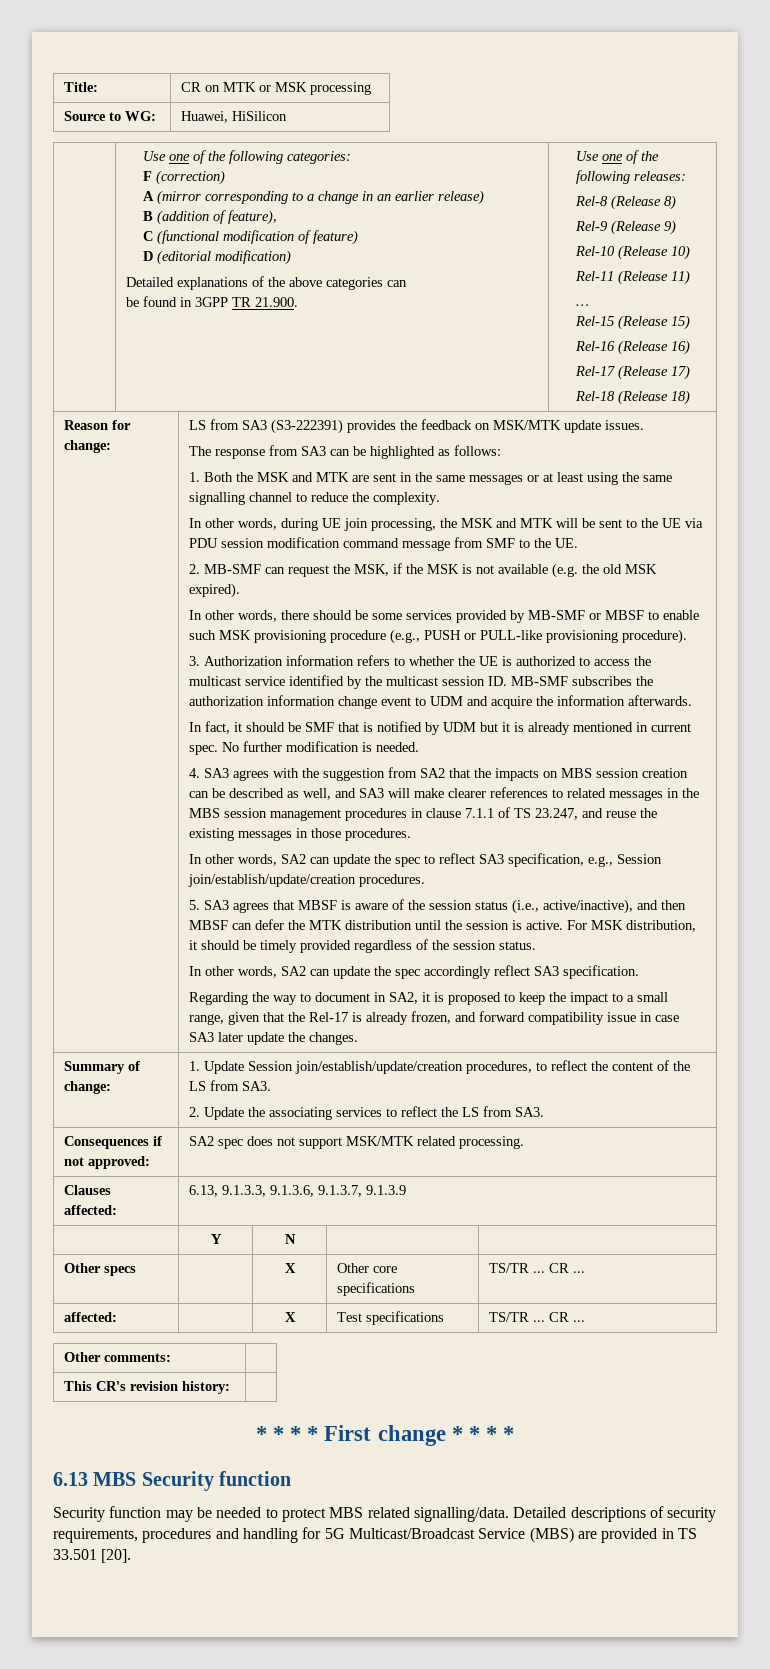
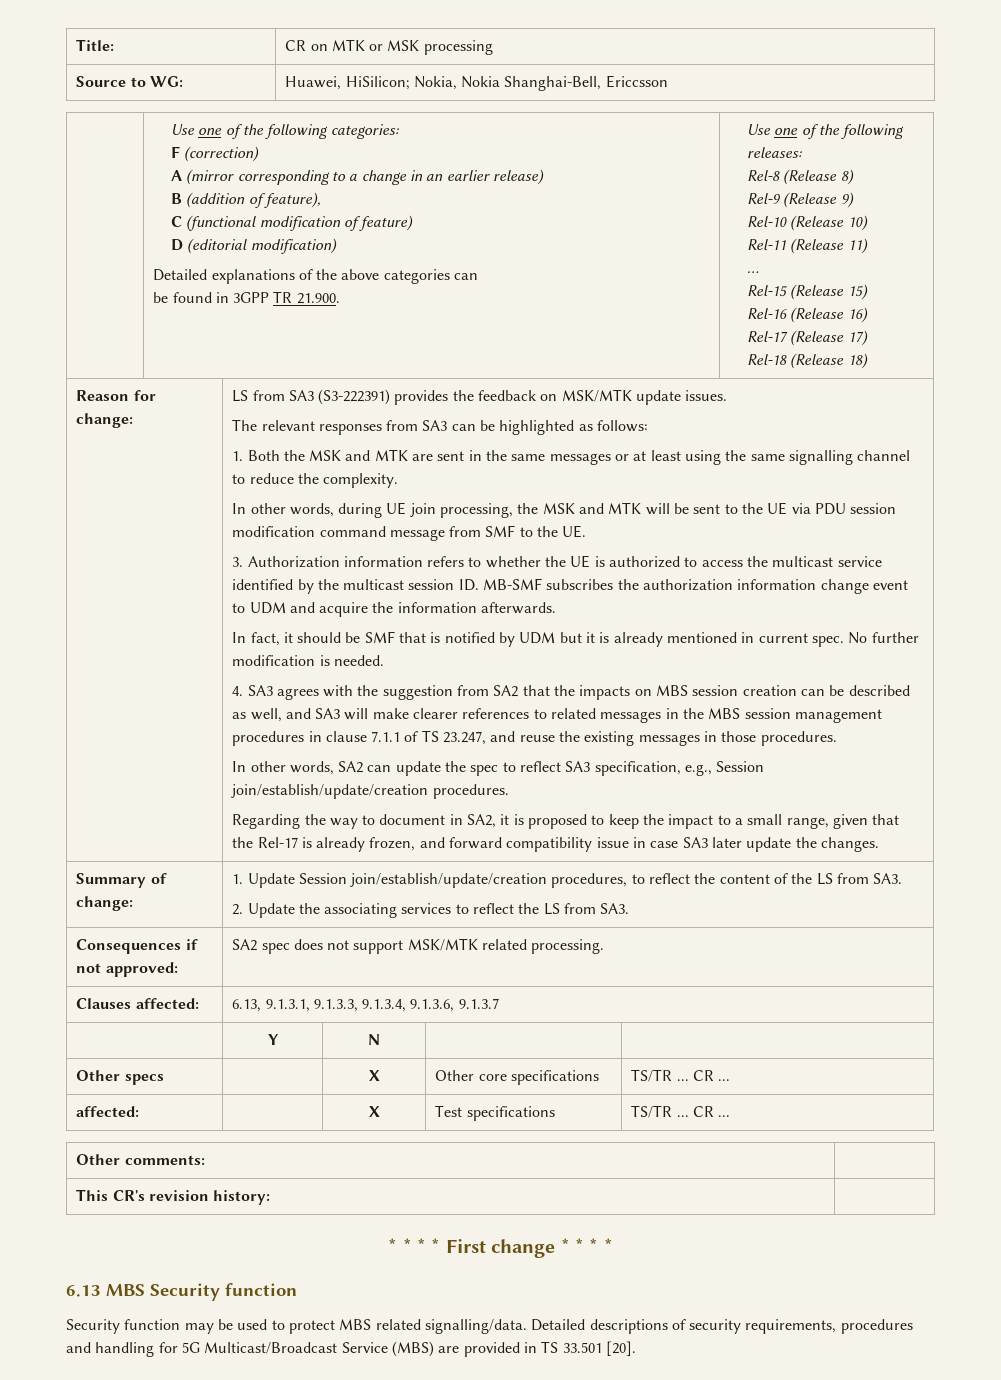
[232,111,288,121] HiSilicon -> [345,75,668,91] HiSilicon; Nokia, Nokia Shanghai-Bell, Ericcsson
[215,449,266,459] response -> [261,420,382,435] relevant responses
[189,563,658,578] [189,583,241,598] [189,610,700,623] [189,629,688,644] // 2. MB-SMF can request the MSK, if the MSK is not available (e.g. the old MSK expired). // In other words, there should be some services provided by MB-SMF or MBSF to enable such MSK provisioning procedure (e.g., PUSH or PULL-like provisioning procedure). -> (587, 531) none
[189,899,687,914] [189,919,697,932] [189,939,537,953] [189,965,640,979] // 5. SA3 agrees that MBSF is aware of the session status (i.e., active/inactive), and then MBSF can defer the MTK distribution until the session is active. For MSK distribution, it should be timely provided regardless of the session status. // In other words, SA2 can update the spec accordingly reflect SA3 specification. -> (509, 791) none
[222,1185,407,1197] 9.1.3.3, 9.1.3.6, 9.1.3.7, 9.1.3.9 -> [265,998,499,1012] 9.1.3.1, 9.1.3.3, 9.1.3.4, 9.1.3.6, 9.1.3.7
[216,1507,262,1518] needed -> [237,1319,268,1330] used

